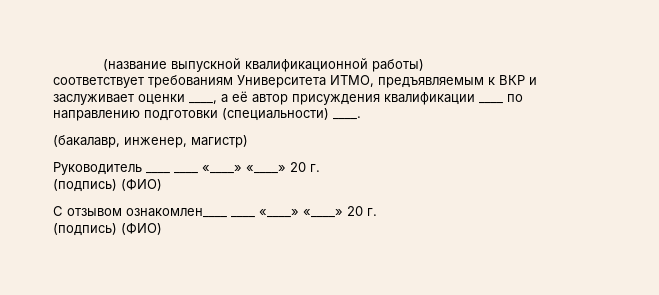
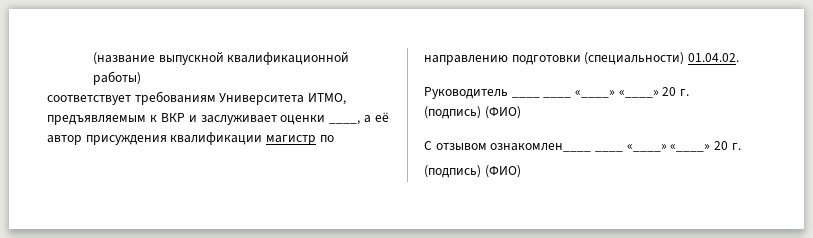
[479,102,503,104] ____ -> [265,135,316,145] магистр
[333,116,361,120] [53,135,248,148] ____. // (бакалавр, инженер, магистр) -> [687,53,739,62] 01.04.02.

